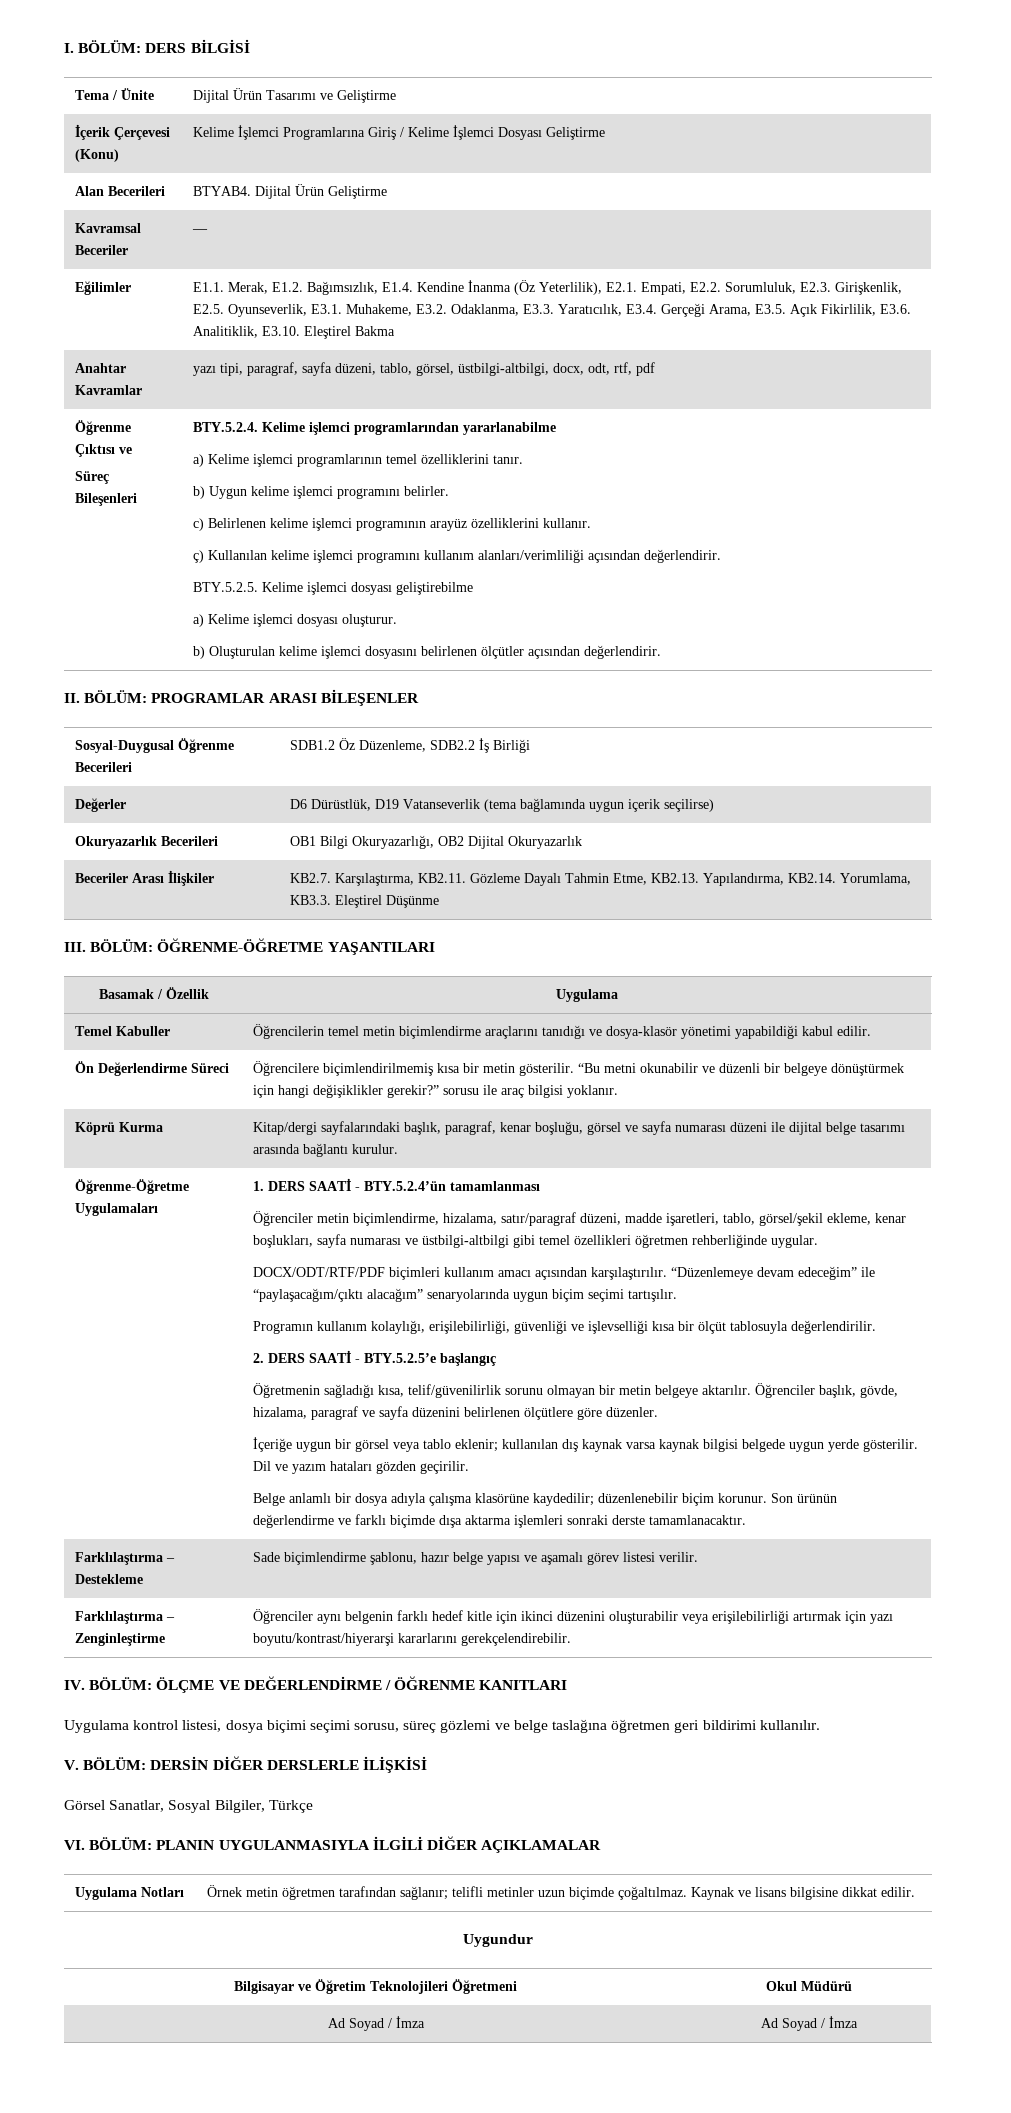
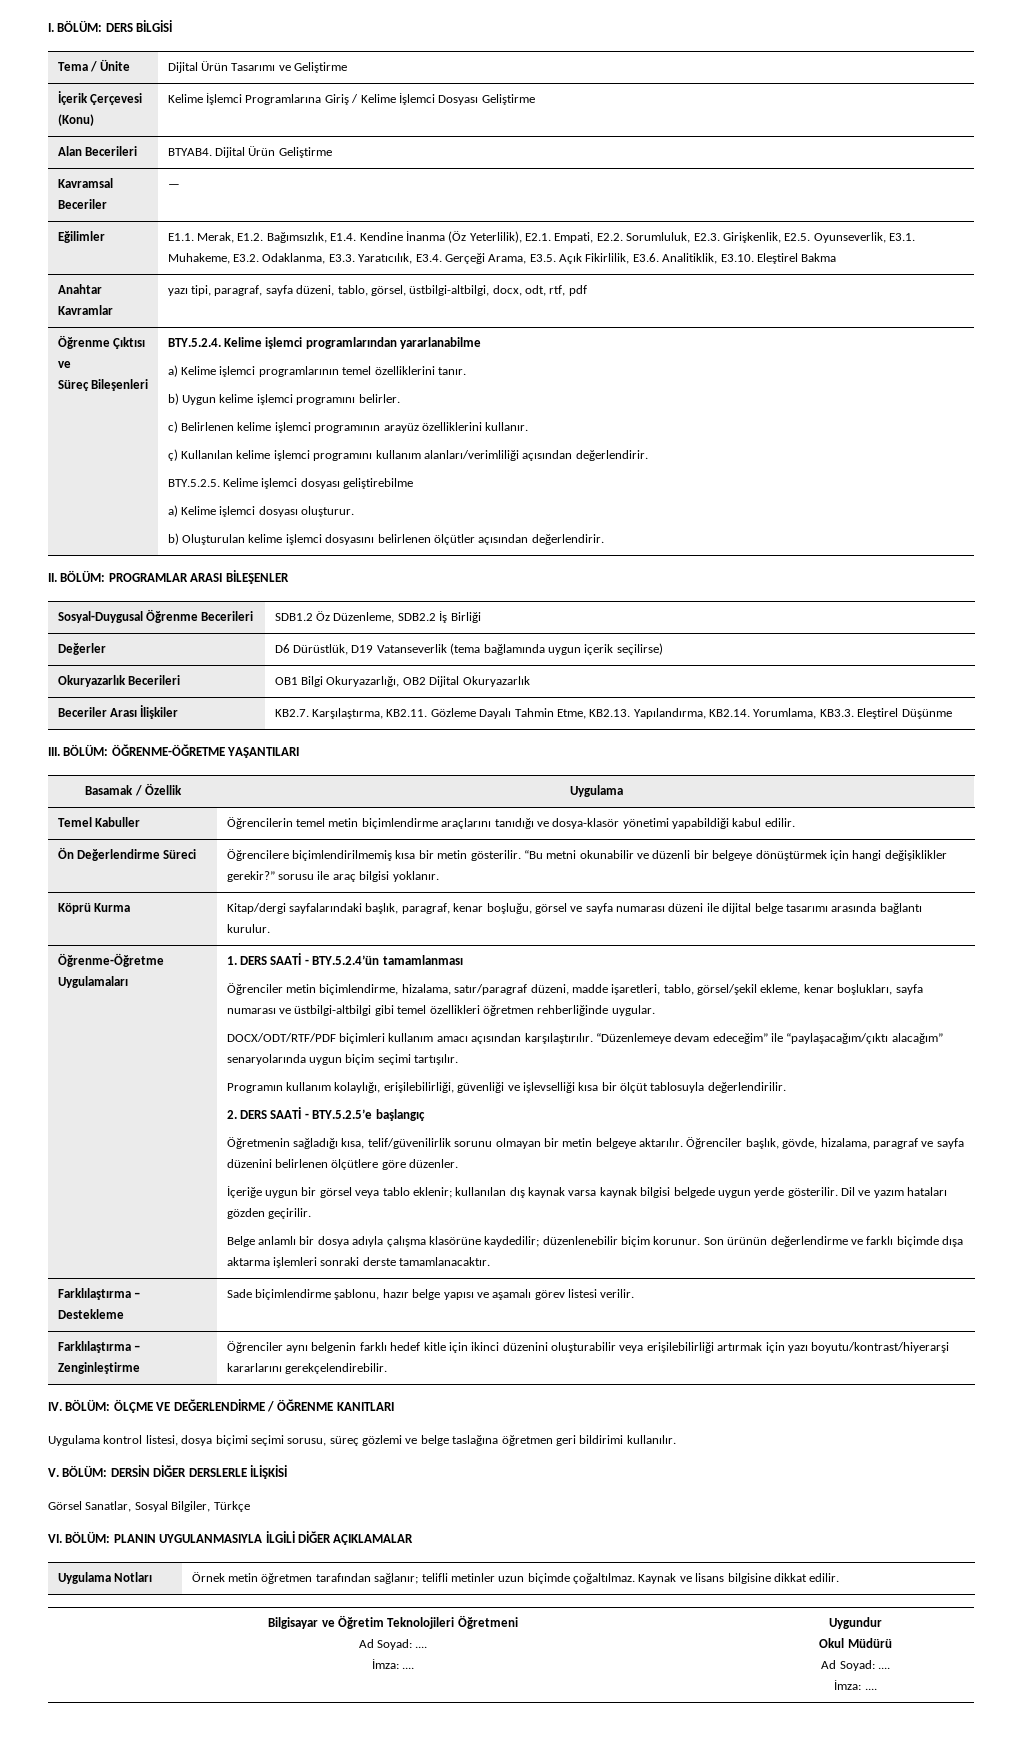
[463,1934,533,1947] // Uygundur -> (840, 1577) none
[766,1981,852,1991] [327,2016,425,2031] [761,2016,858,2031] | Okul Müdürü // Ad Soyad / İmza | Ad Soyad / İmza -> [358,1639,428,1650] [371,1659,415,1669] [829,1617,882,1629] [819,1638,892,1648] [821,1660,890,1671] [834,1680,877,1690] // Ad Soyad: .... // İmza: .... | Uygundur // Okul Müdürü // Ad Soyad: .... // İmza: ....

